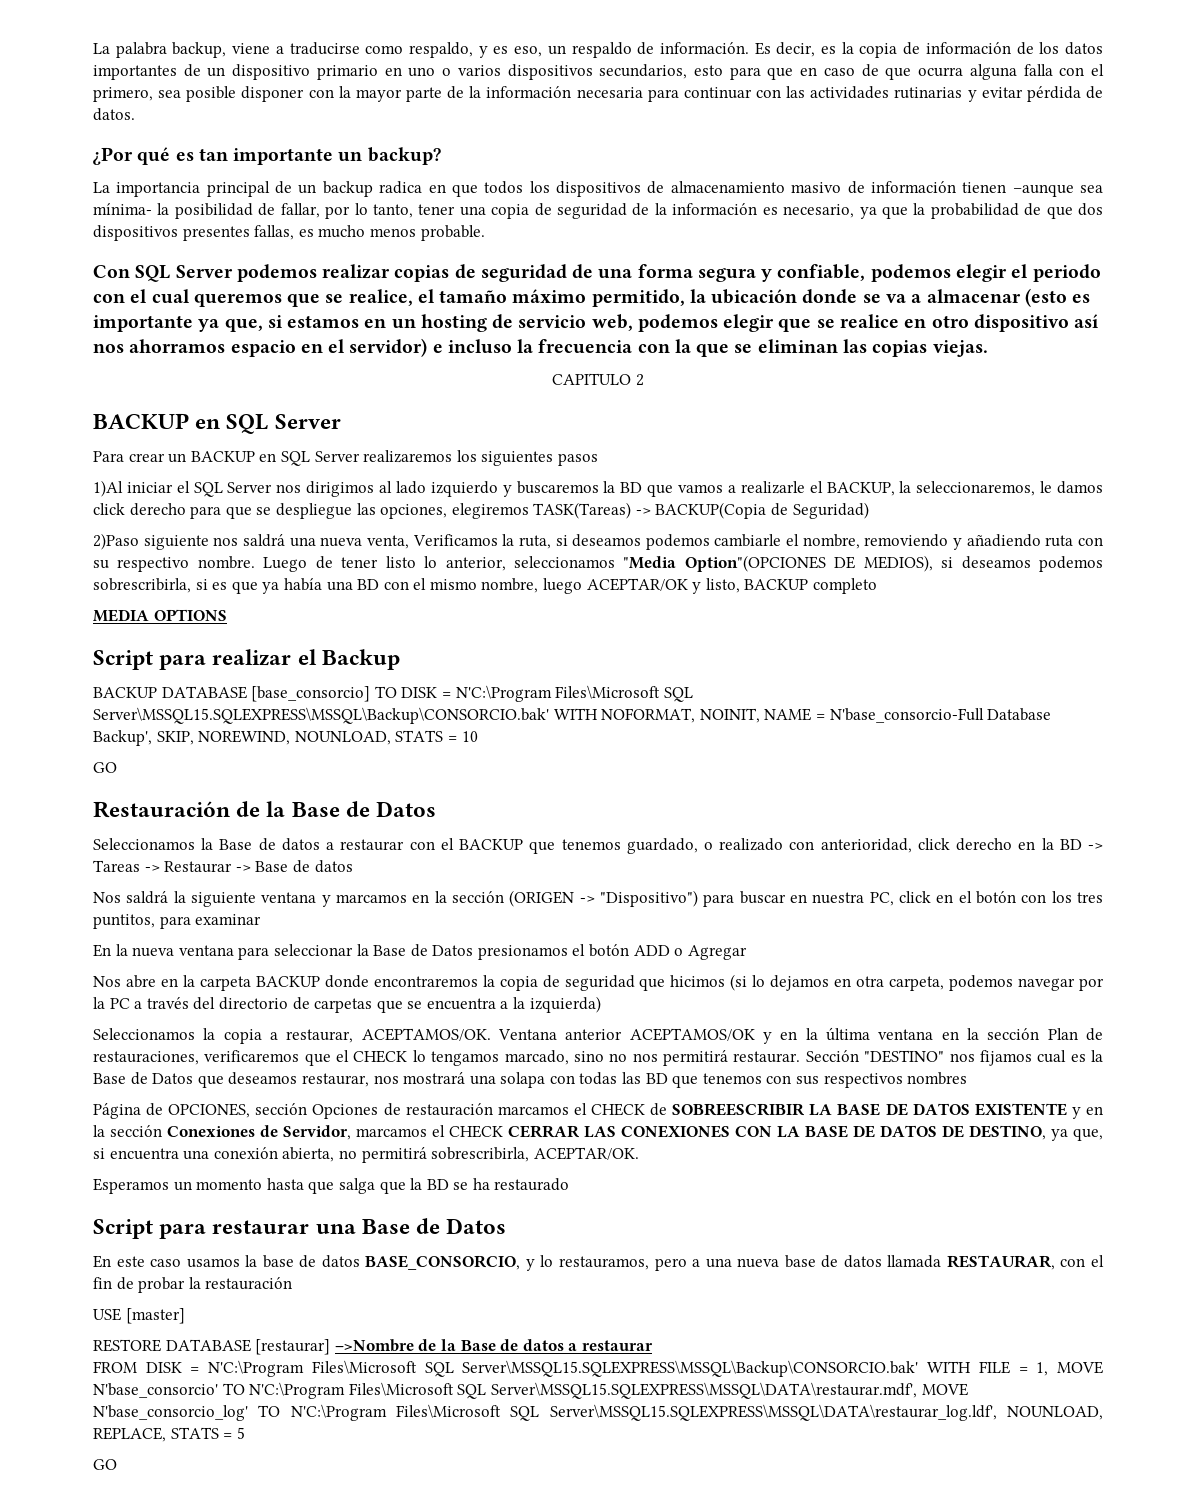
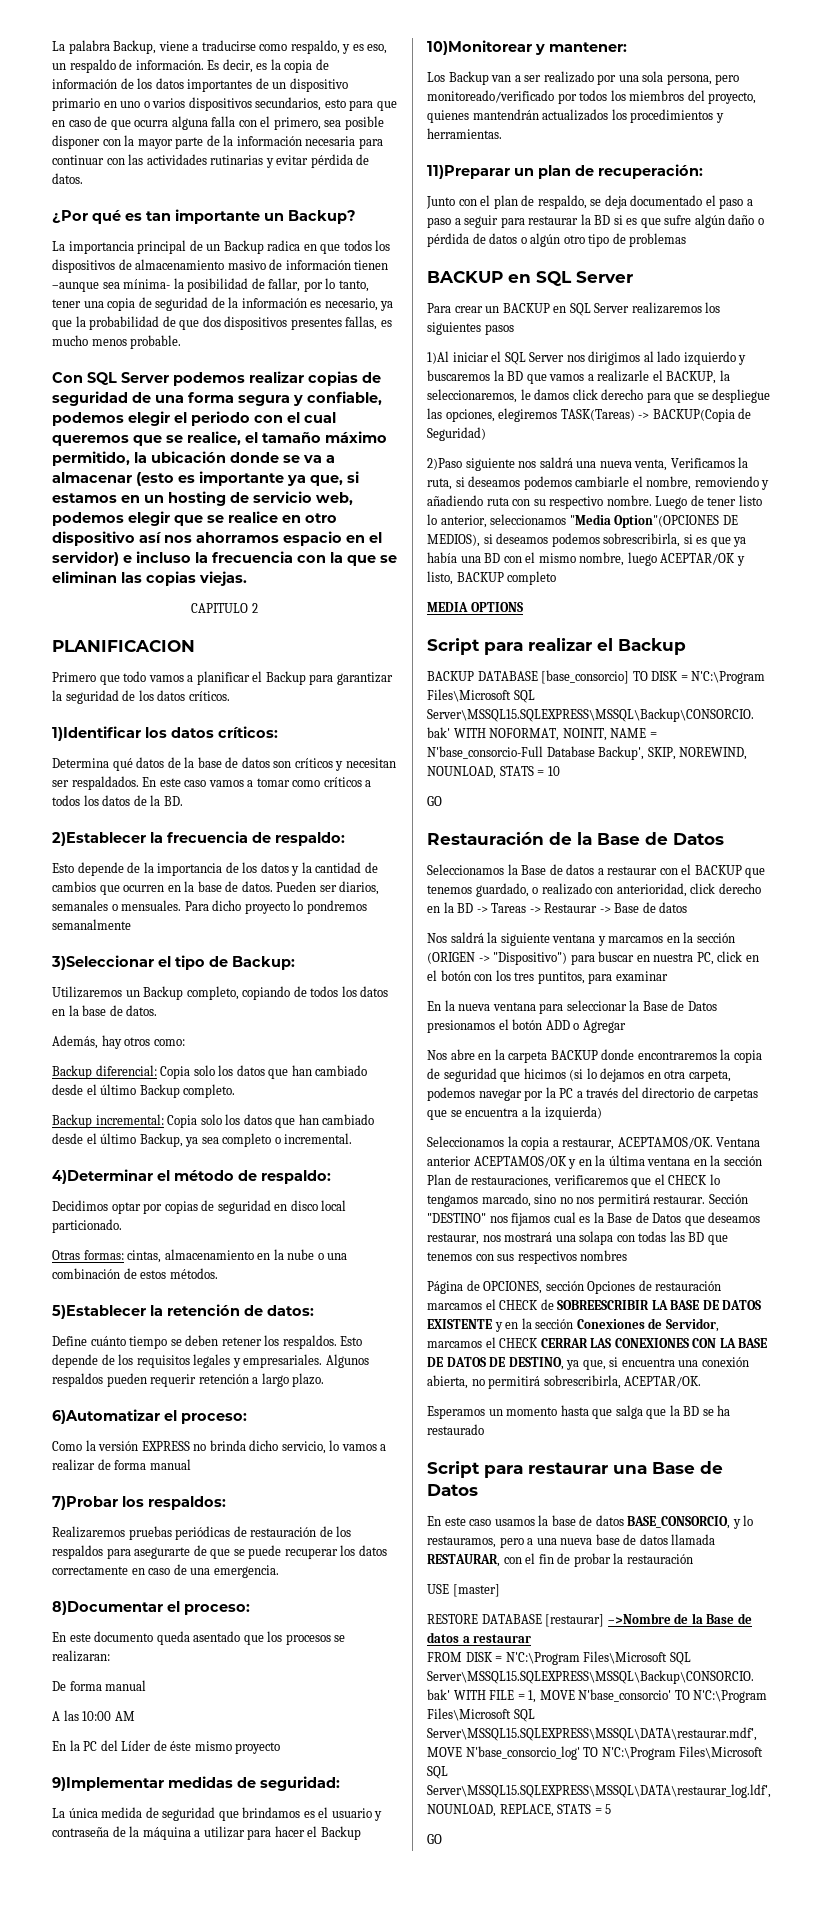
[172,42,227,58] backup, -> [113,40,157,54] Backup,
[367,147,441,165] backup? -> [288,210,356,224] Backup?
[322,181,373,197] backup -> [223,240,264,254] Backup
(644, 380) none -> [52,640,195,652] [52,671,393,685] [52,690,230,704] [52,726,278,741] [52,757,396,771] [52,776,372,790] [52,795,183,806] [52,831,345,846] [52,862,378,876] [52,881,380,895] [52,900,367,914] [52,919,131,930] [51,955,295,970] [52,986,389,1000] [52,1005,158,1016] [52,1035,185,1049] [52,1065,368,1079] [52,1084,236,1098] [52,1114,375,1128] [52,1133,353,1147] [52,1169,331,1184] [52,1200,347,1214] [52,1219,122,1233] [52,1249,348,1263] [52,1268,218,1279] [52,1304,314,1319] [52,1335,363,1349] [52,1354,369,1368] [52,1373,325,1387] [52,1409,247,1424] [52,1440,387,1454] [52,1459,191,1471] [52,1496,226,1510] [52,1526,352,1540] [52,1545,387,1559] [52,1564,279,1578] [52,1601,250,1615] [52,1631,346,1645] [52,1650,110,1662] [52,1680,147,1691] [52,1710,135,1721] [52,1740,281,1754] [52,1776,340,1791] [52,1807,383,1821] [52,1826,361,1840] [427,40,627,55] [427,71,740,85] [427,90,757,104] [427,109,724,123] [427,128,502,139] [427,164,703,179] [426,195,753,209] [427,214,764,228] [427,233,687,247] // PLANIFICACION // Primero que todo vamos a planificar el Backup para garantizar la seguridad de los datos críticos. // 1)Identificar los datos críticos: // Determina qué datos de la base de datos son críticos y necesitan ser respaldados. En este caso vamos a tomar como críticos a todos los datos de la BD. // 2)Establecer la frecuencia de respaldo: // Esto depende de la importancia de los datos y la cantidad de cambios que ocurren en la base de datos. Pueden ser diarios, semanales o mensuales. Para dicho proyecto lo pondremos semanalmente // 3)Seleccionar el tipo de Backup: // Utilizaremos un Backup completo, copiando de todos los datos en la base de datos. // Además, hay otros como: // Backup diferencial: Copia solo los datos que han cambiado desde el último Backup completo. // Backup incremental: Copia solo los datos que han cambiado desde el último Backup, ya sea completo o incremental. // 4)Determinar el método de respaldo: // Decidimos optar por copias de seguridad en disco local particionado. // Otras formas: cintas, almacenamiento en la nube o una combinación de estos métodos. // 5)Establecer la retención de datos: // Define cuánto tiempo se deben retener los respaldos. Esto depende de los requisitos legales y empresariales. Algunos respaldos pueden requerir retención a largo plazo. // 6)Automatizar el proceso: // Como la versión EXPRESS no brinda dicho servicio, lo vamos a realizar de forma manual // 7)Probar los respaldos: // Realizaremos pruebas periódicas de restauración de los respaldos para asegurarte de que se puede recuperar los datos correctamente en caso de una emergencia. // 8)Documentar el proceso: // En este documento queda asentado que los procesos se realizaran: // De forma manual // A las 10:00 AM // En la PC del Líder de éste mismo proyecto // 9)Implementar medidas de seguridad: // La única medida de seguridad que brindamos es el usuario y contraseña de la máquina a utilizar para hacer el Backup // 10)Monitorear y mantener: // Los Backup van a ser realizado por una sola persona, pero monitoreado/verificado por todos los miembros del proyecto, quienes mantendrán actualizados los procedimientos y herramientas. // 11)Preparar un plan de recuperación: // Junto con el plan de respaldo, se deja documentado el paso a paso a seguir para restaurar la BD si es que sufre algún daño o pérdida de datos o algún otro tipo de problemas

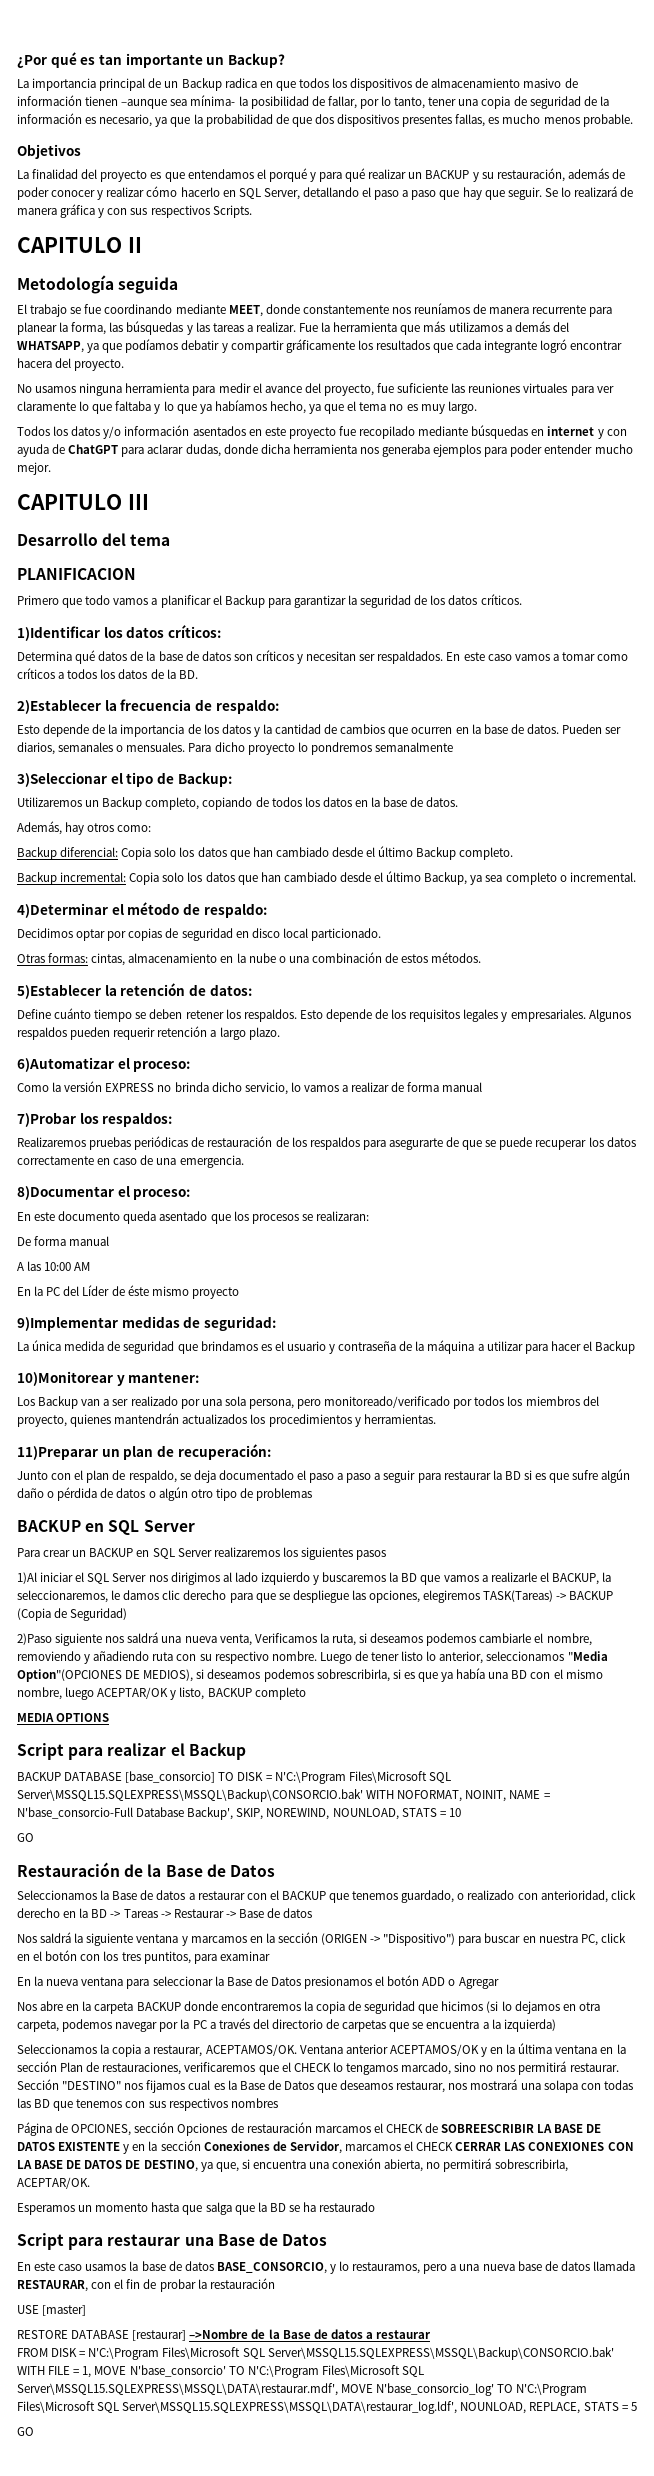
[52,40,388,54] [52,59,329,73] [52,78,348,92] [52,97,397,111] [52,116,384,130] [52,135,383,149] [52,154,370,168] [52,173,83,184] La palabra Backup, viene a traducirse como respaldo, y es eso, un respaldo de información. Es decir, es la copia de información de los datos importantes de un dispositivo primario en uno o varios dispositivos secundarios, esto para que en caso de que ocurra alguna falla con el primero, sea posible disponer con la mayor parte de la información necesaria para continuar con las actividades rutinarias y evitar pérdida de datos. // -> (17, 61) none
[52,371,381,386] [52,391,382,406] [52,411,336,426] [52,431,387,446] [52,451,335,466] [52,471,359,486] [52,491,353,506] [52,511,337,526] [52,531,382,546] [52,551,397,566] [52,571,247,586] [191,603,258,613] Con SQL Server podemos realizar copias de seguridad de una forma segura y confiable, podemos elegir el periodo con el cual queremos que se realice, el tamaño máximo permitido, la ubicación donde se va a almacenar (esto es importante ya que, si estamos en un hosting de servicio web, podemos elegir que se realice en otro dispositivo así nos ahorramos espacio en el servidor) e incluso la frecuencia con la que se eliminan las copias viejas. // CAPITULO 2 -> [17,144,81,159] [17,168,625,182] [17,186,634,200] [17,204,252,218] [17,237,142,253] [17,275,179,294] [17,303,613,317] [17,321,569,335] [17,339,623,353] [17,358,125,371] [17,383,614,396] [17,400,477,414] [17,425,627,439] [17,444,633,457] [17,462,51,475] [17,494,149,510] [17,533,171,546] Objetivos // La finalidad del proyecto es que entendamos el porqué y para qué realizar un BACKUP y su restauración, además de poder conocer y realizar cómo hacerlo en SQL Server, detallando el paso a paso que hay que seguir. Se lo realizará de manera gráfica y con sus respectivos Scripts. // CAPITULO II // Metodología seguida // El trabajo se fue coordinando mediante MEET, donde constantemente nos reuníamos de manera recurrente para planear la forma, las búsquedas y las tareas a realizar. Fue la herramienta que más utilizamos a demás del WHATSAPP, ya que podíamos debatir y compartir gráficamente los resultados que cada integrante logró encontrar hacera del proyecto. // No usamos ninguna herramienta para medir el avance del proyecto, fue suficiente las reuniones virtuales para ver claramente lo que faltaba y lo que ya habíamos hecho, ya que el tema no es muy largo. // Todos los datos y/o información asentados en este proyecto fue recopilado mediante búsquedas en internet y con ayuda de ChatGPT para aclarar dudas, donde dicha herramienta nos generaba ejemplos para poder entender mucho mejor. // CAPITULO III // Desarrollo del tema
[572,389,598,400] click -> [162,1590,181,1600] clic
[652,409,735,422] BACKUP(Copia -> [569,1591,614,1600] [17,1608,51,1621] BACKUP (Copia

